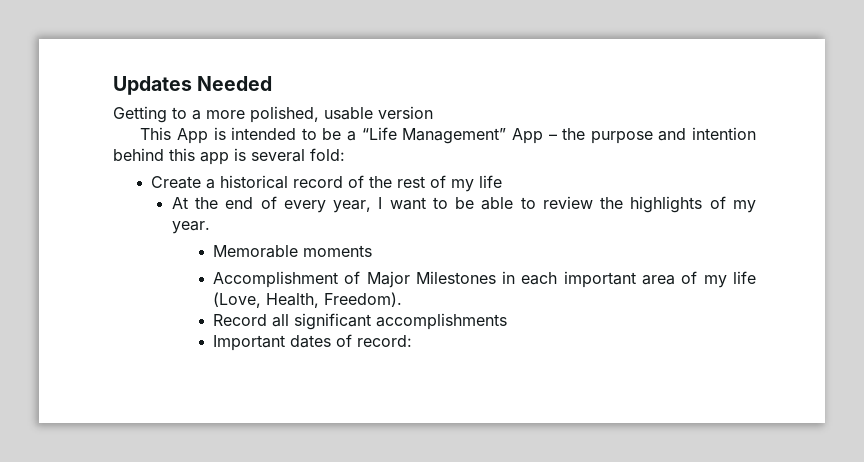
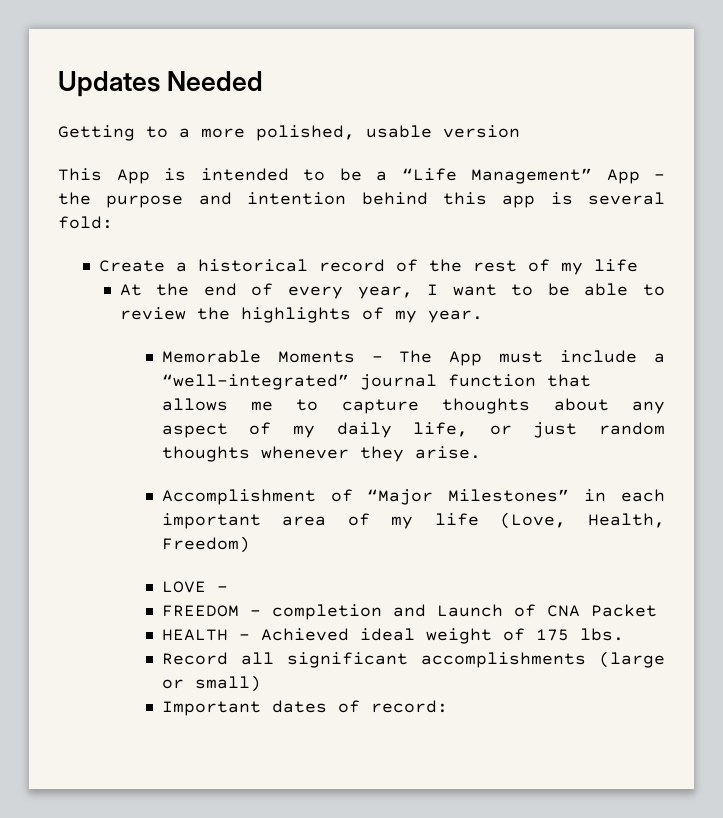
[302,245,372,257] moments -> [277,350,665,366] [161,374,591,390] [161,398,665,414] [161,422,665,438] [161,446,481,462] Moments – The App must include a “well-integrated” journal function that allows me to capture thoughts about any aspect of my daily life, or just random thoughts whenever they arise.
[366,271,496,288] Major Milestones -> [367,489,570,505] “Major Milestones”
[323,292,402,307] Freedom). -> [161,536,250,553] [161,581,228,593] [161,604,657,620] [161,628,624,644] Freedom) // LOVE – // FREEDOM – completion and Launch of CNA Packet // HEALTH – Achieved ideal weight of 175 lbs.
(507, 321) none -> [599,651,665,668] [161,675,261,692] (large or small)

